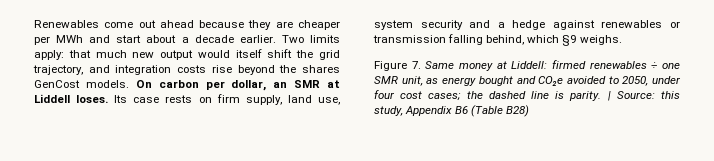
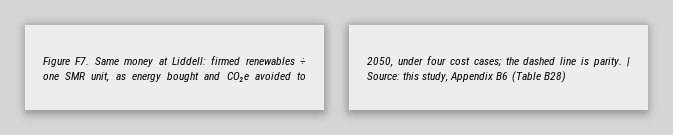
[34,20,340,30] [34,35,340,45] [34,49,340,60] [33,65,341,75] [34,80,340,91] [34,94,340,105] [374,20,680,30] [373,34,622,46] [374,61,421,71] Renewables come out ahead because they are cheaper per MWh and start about a decade earlier. Two limits apply: that much new output would itself shift the grid trajectory, and integration costs rise beyond the shares GenCost models. On carbon per dollar, an SMR at Liddell loses. Its case rests on firm supply, land use, system security and a hedge against renewables or transmission falling behind, which §9 weighs. // Figure 7. -> [43,57,90,67] Figure F7.

